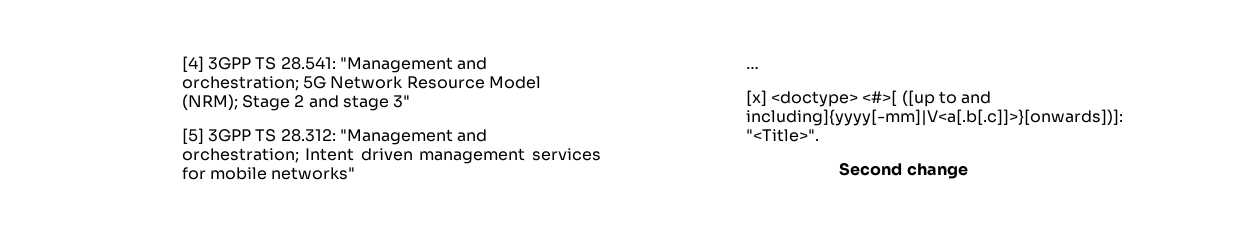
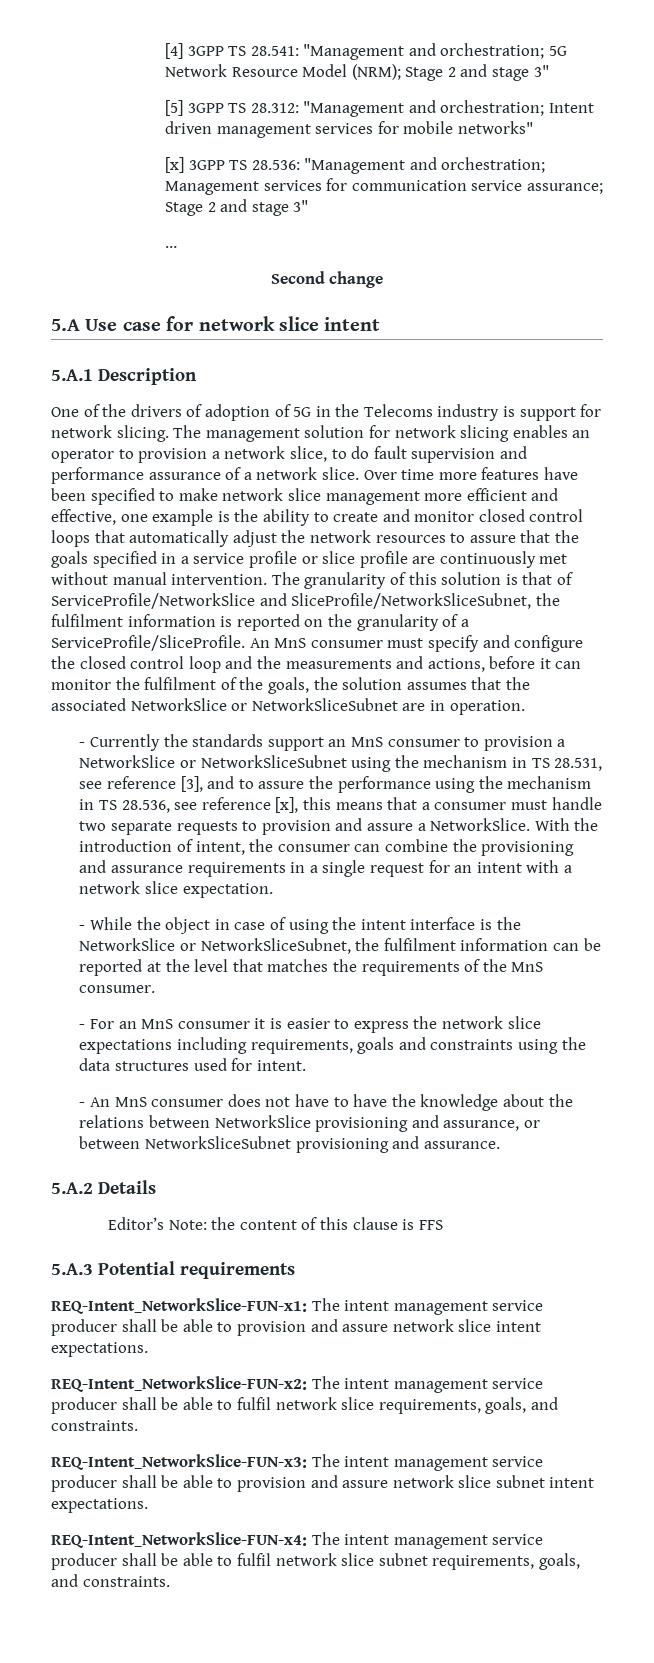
[745,67,759,69] [745,90,992,107] [745,109,1123,126] [745,129,819,142] [839,162,968,179] … // [x] <doctype> <#>[ ([up to and including]{yyyy[-mm]|V<a[.b[.c]]>}[onwards])]: "<Title>". // Second change -> [164,157,546,174] [164,178,603,195] [164,199,309,216] [164,246,177,248] [270,271,384,288] [51,316,381,331] [51,368,197,385] [51,404,602,421] [51,425,591,442] [51,446,527,463] [51,467,578,484] [51,488,559,505] [51,509,584,526] [51,530,579,547] [51,551,568,568] [51,572,573,589] [51,593,560,609] [51,614,469,631] [51,635,584,652] [51,656,582,673] [51,677,530,694] [51,698,525,715] [79,734,566,751] [79,755,603,772] [79,776,592,793] [79,797,602,813] [79,818,599,835] [79,839,575,856] [79,860,572,877] [79,881,273,898] [79,917,521,934] [79,938,601,954] [79,959,544,976] [79,985,156,993] [79,1016,541,1033] [79,1037,586,1054] [79,1058,306,1071] [79,1094,573,1111] [79,1115,541,1132] [79,1136,500,1153] [51,1180,156,1194] [107,1217,443,1230] [51,1261,295,1279] [51,1298,544,1315] [51,1319,541,1336] [51,1342,148,1357] [51,1376,544,1393] [51,1397,558,1414] [51,1420,138,1431] [51,1454,544,1471] [51,1475,595,1492] [51,1498,148,1513] [51,1532,544,1549] [51,1553,580,1570] [51,1574,170,1587] [x] 3GPP TS 28.536: "Management and orchestration; Management services for communication service assurance; Stage 2 and stage 3" // … // Second change // 5.A Use case for network slice intent // 5.A.1 Description // One of the drivers of adoption of 5G in the Telecoms industry is support for network slicing. The management solution for network slicing enables an operator to provision a network slice, to do fault supervision and performance assurance of a network slice. Over time more features have been specified to make network slice management more efficient and effective, one example is the ability to create and monitor closed control loops that automatically adjust the network resources to assure that the goals specified in a service profile or slice profile are continuously met without manual intervention. The granularity of this solution is that of ServiceProfile/NetworkSlice and SliceProfile/NetworkSliceSubnet, the fulfilment information is reported on the granularity of a ServiceProfile/SliceProfile. An MnS consumer must specify and configure the closed control loop and the measurements and actions, before it can monitor the fulfilment of the goals, the solution assumes that the associated NetworkSlice or NetworkSliceSubnet are in operation. // - Currently the standards support an MnS consumer to provision a NetworkSlice or NetworkSliceSubnet using the mechanism in TS 28.531, see reference [3], and to assure the performance using the mechanism in TS 28.536, see reference [x], this means that a consumer must handle two separate requests to provision and assure a NetworkSlice. With the introduction of intent, the consumer can combine the provisioning and assurance requirements in a single request for an intent with a network slice expectation. // - While the object in case of using the intent interface is the NetworkSlice or NetworkSliceSubnet, the fulfilment information can be reported at the level that matches the requirements of the MnS consumer. // - For an MnS consumer it is easier to express the network slice expectations including requirements, goals and constraints using the data structures used for intent. // - An MnS consumer does not have to have the knowledge about the relations between NetworkSlice provisioning and assurance, or between NetworkSliceSubnet provisioning and assurance. // 5.A.2 Details // Editor’s Note: the content of this clause is FFS // 5.A.3 Potential requirements // REQ-Intent_NetworkSlice-FUN-x1: The intent management service producer shall be able to provision and assure network slice intent expectations. // REQ-Intent_NetworkSlice-FUN-x2: The intent management service producer shall be able to fulfil network slice requirements, goals, and constraints. // REQ-Intent_NetworkSlice-FUN-x3: The intent management service producer shall be able to provision and assure network slice subnet intent expectations. // REQ-Intent_NetworkSlice-FUN-x4: The intent management service producer shall be able to fulfil network slice subnet requirements, goals, and constraints.

